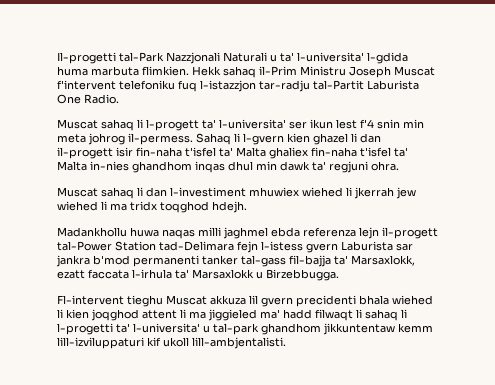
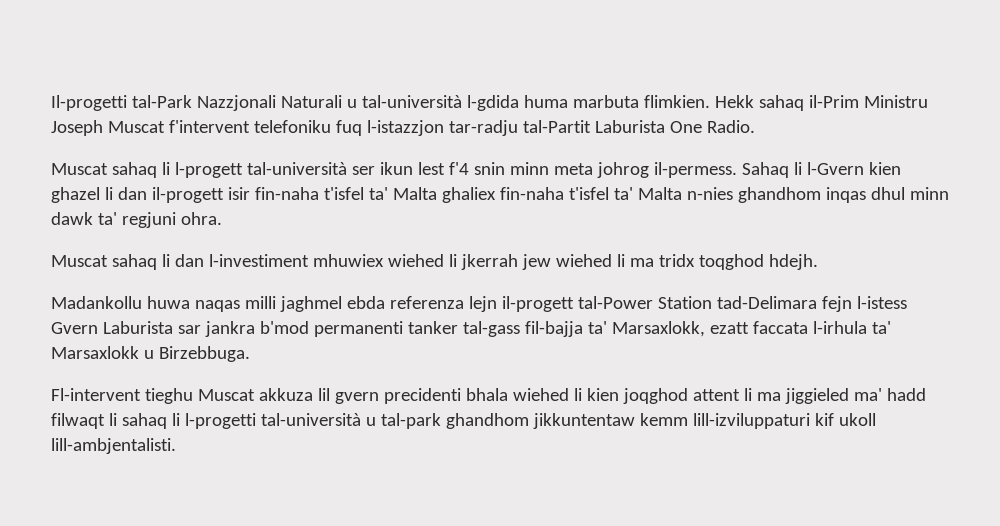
[280,52,364,62] ta' l-universita' -> [361,95,462,108] tal-università
[202,119,286,129] ta' l-universita' -> [246,162,347,175] tal-università
[403,119,424,128] min -> [509,162,549,175] minn
[243,133,284,145] l-gvern -> [806,162,864,175] l-Gvern
[90,161,129,171] in-nies -> [686,187,733,200] n-nies
[256,161,277,170] min -> [909,187,949,200] minn
[57,227,127,237] Madankhollu -> [51,296,142,309] Madankollu
[306,243,338,253] gvern -> [51,322,98,334] Gvern
[266,269,339,281] Birzebbugga. -> [158,346,250,362] Birzebbuga.
[116,323,200,333] ta' l-universita' -> [260,413,361,426] tal-università

